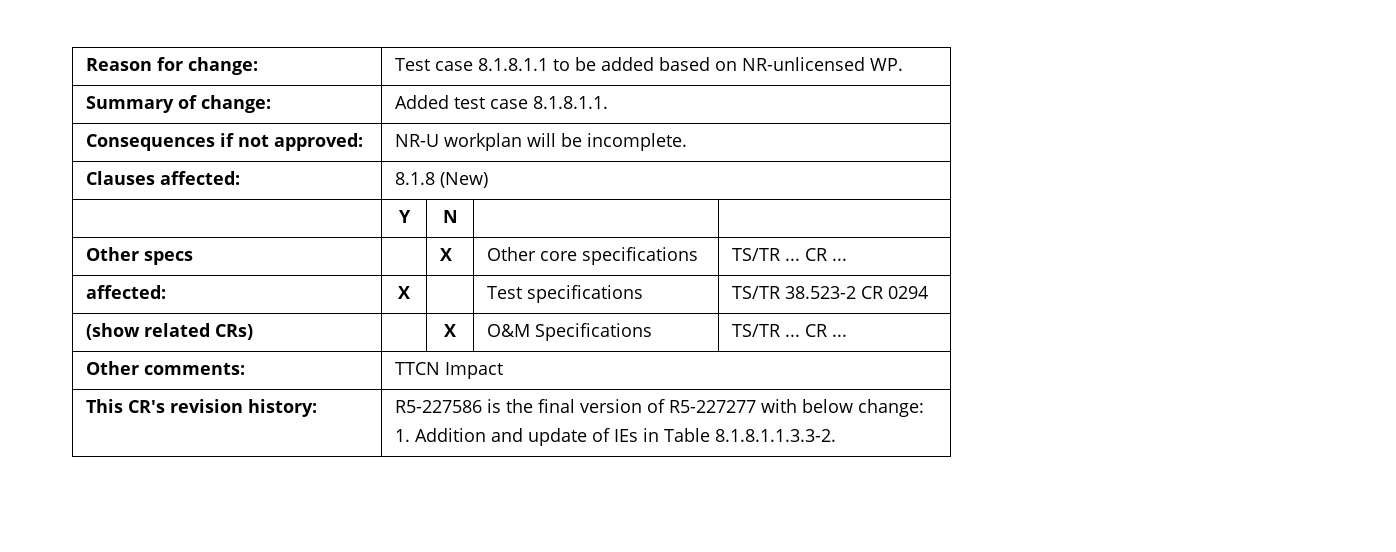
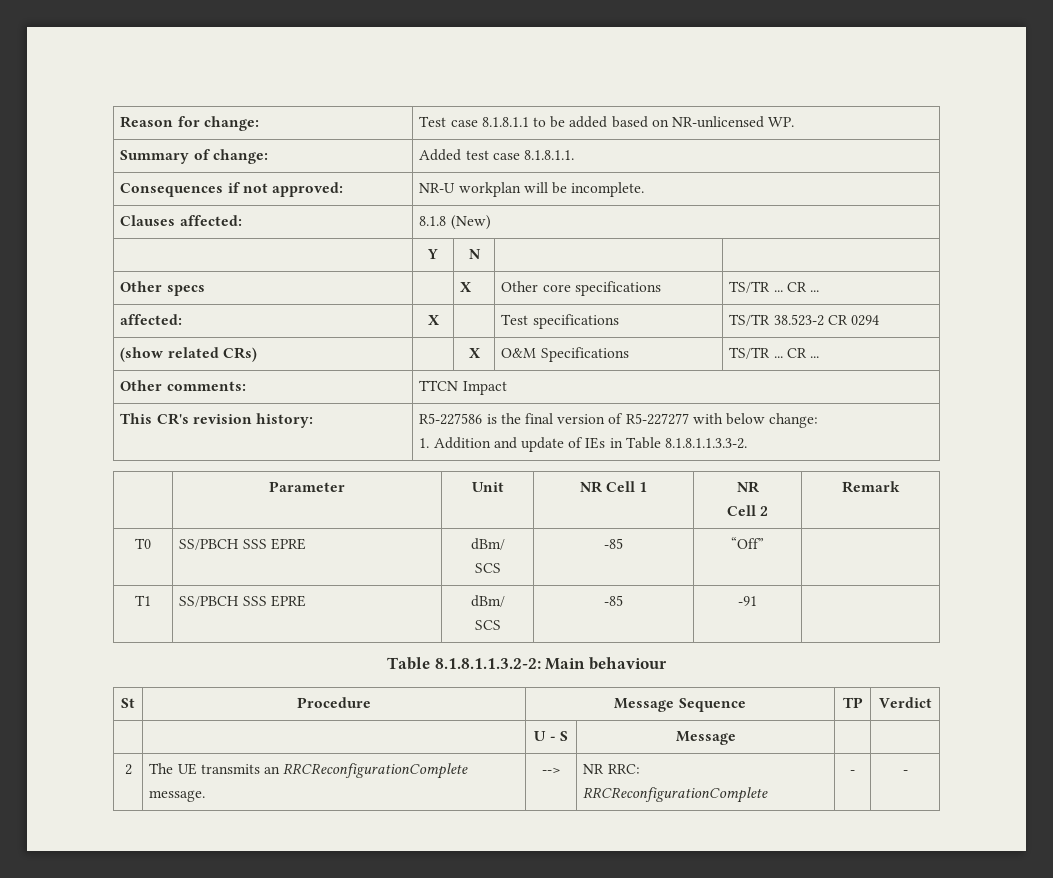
(837, 435) none -> [269,481,345,492] [471,482,504,492] [579,481,648,493] [736,481,759,493] [726,505,769,516] [841,481,900,493] [135,538,151,549] [179,538,306,550] [470,538,505,550] [474,563,501,573] [604,538,623,549] [731,537,764,549] [135,595,151,606] [179,595,306,607] [470,595,505,607] [474,620,501,630] [604,595,623,606] [738,596,757,606] [387,657,667,670] [121,698,135,708] [297,697,371,708] [614,698,746,712] [842,697,863,708] [878,697,932,708] [534,731,568,741] [675,731,736,745] [124,764,132,775] [149,763,469,779] [149,790,206,802] [541,767,561,774] [583,764,640,774] [583,787,769,803] [850,770,855,774] [902,770,908,774] // | Parameter | Unit | NR Cell 1 | NR // Cell 2 | Remark // T0 | SS/PBCH SSS EPRE | dBm/ // SCS | -85 | “Off” | // T1 | SS/PBCH SSS EPRE | dBm/ // SCS | -85 | -91 | // Table 8.1.8.1.1.3.2-2: Main behaviour // St | Procedure | Message Sequence | TP | Verdict // | | U - S | Message | | // 2 | The UE transmits an RRCReconfigurationComplete message. | --> | NR RRC: RRCReconfigurationComplete | - | -

